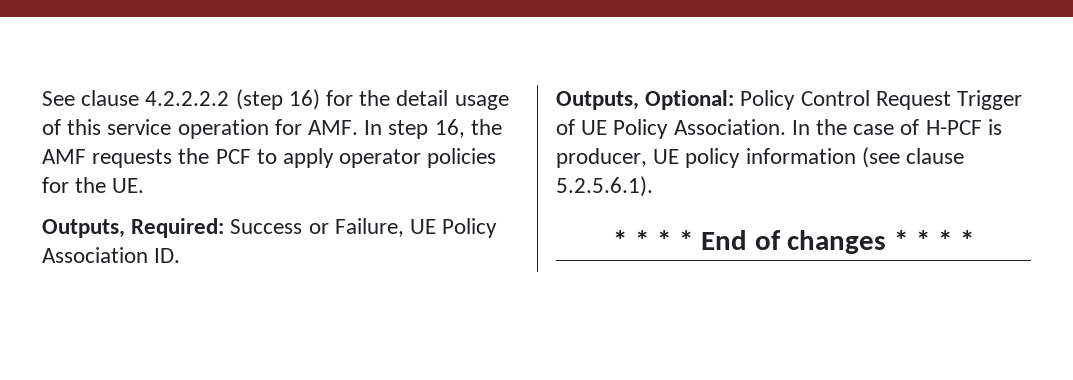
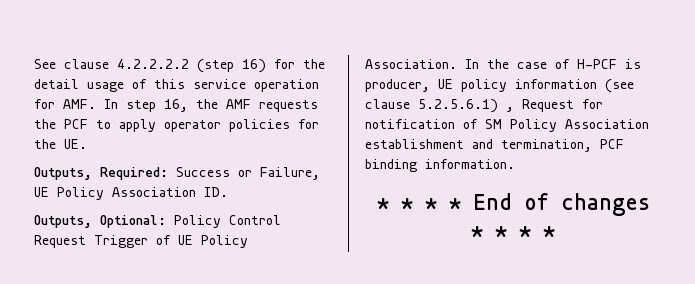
[556,176,653,197] 5.2.5.6.1). -> [418,99,603,113] [365,119,649,132] [365,139,624,152] [365,159,515,172] 5.2.5.6.1) , Request for notification of SM Policy Association establishment and termination, PCF binding information.

